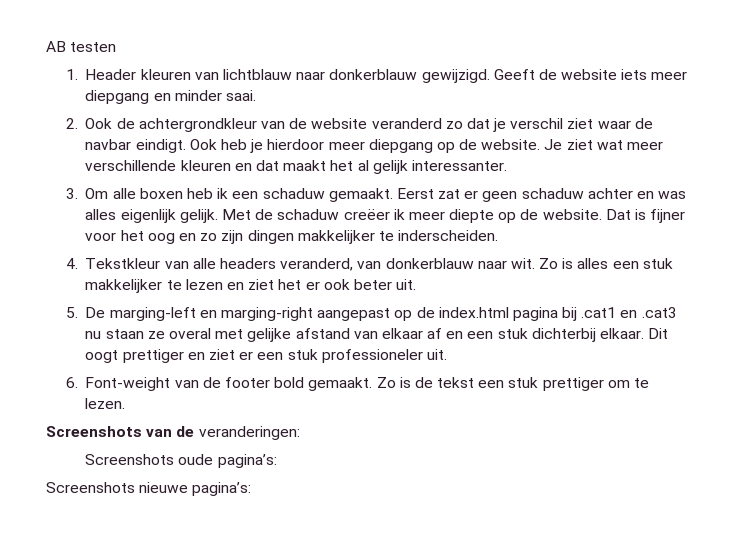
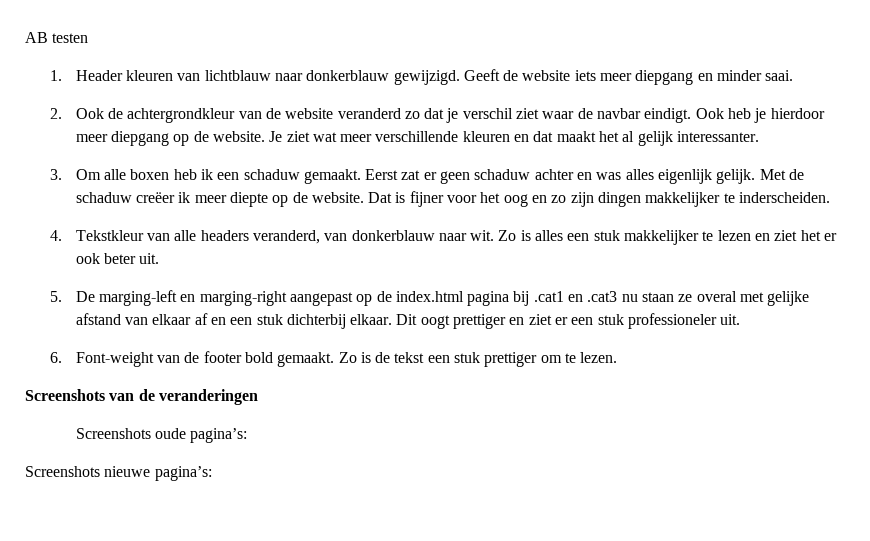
[198,426,300,440] veranderingen: -> [158,389,258,405] veranderingen

